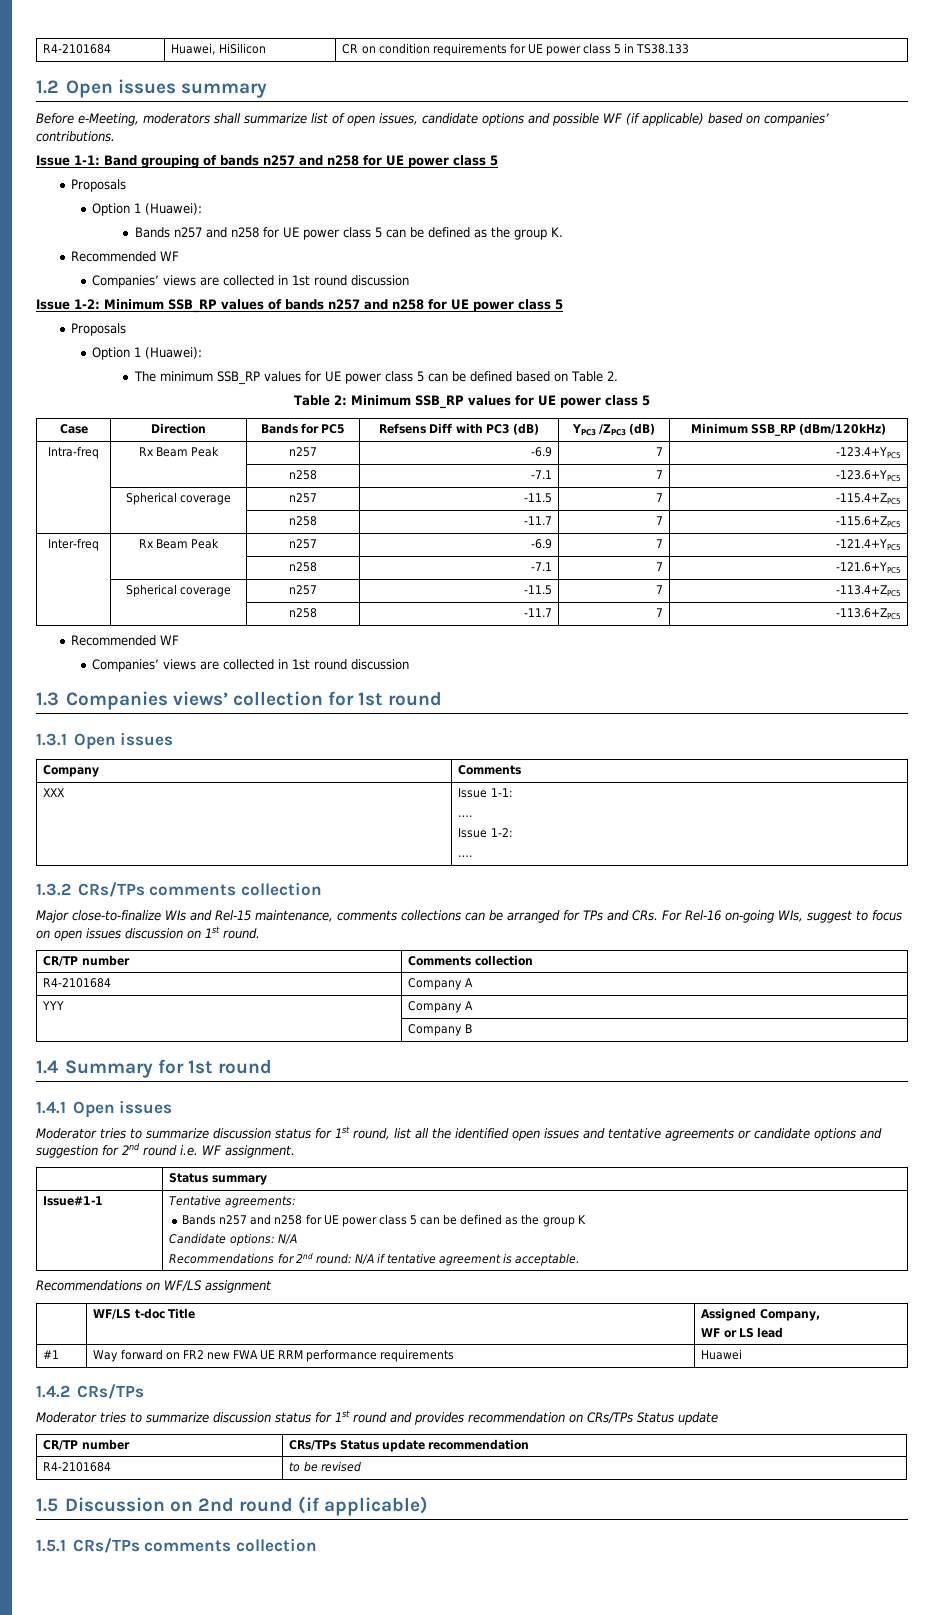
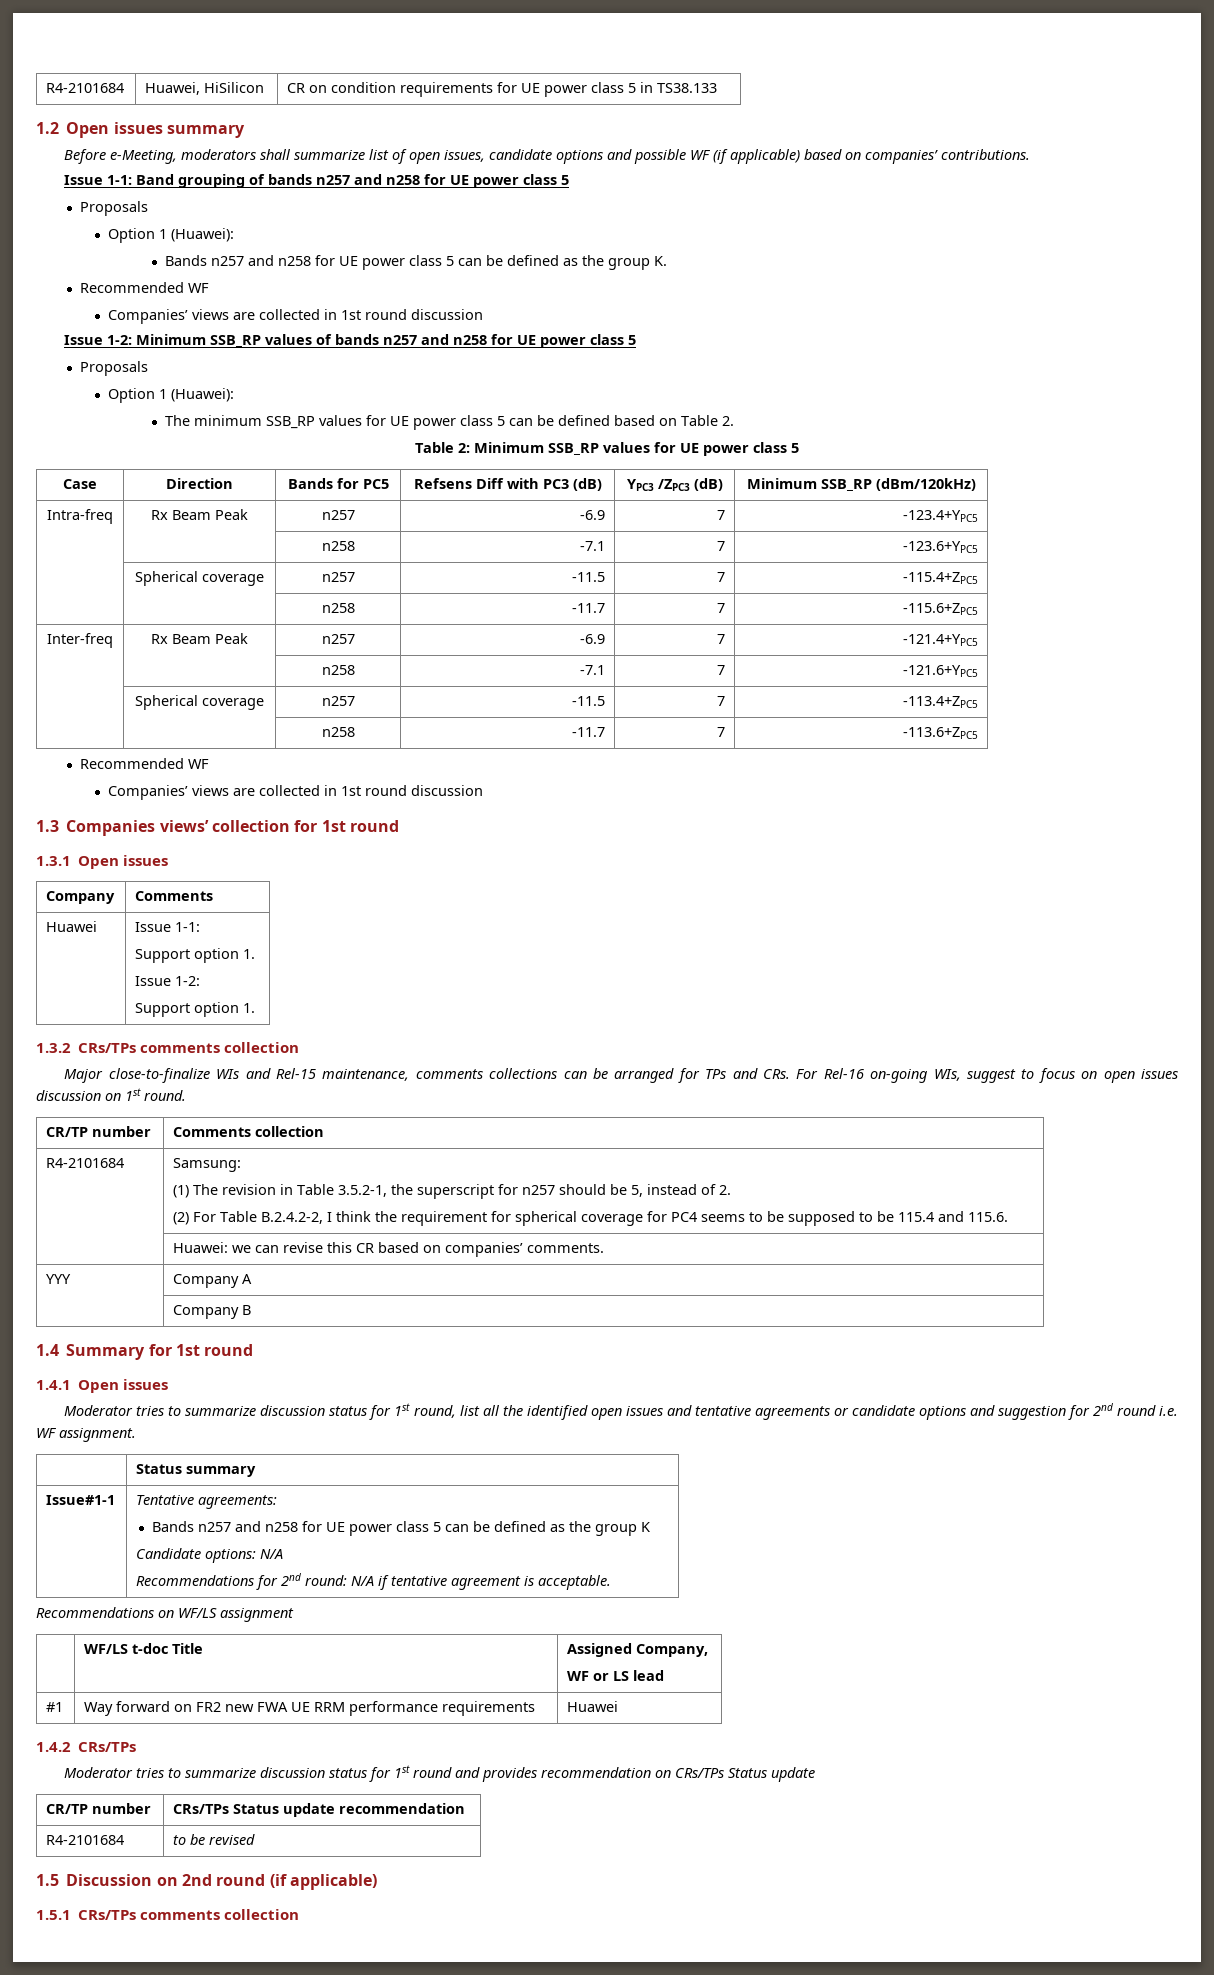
[43,788,66,797] XXX -> [46,921,98,932] Huawei
[458,815,473,817] …. -> [135,948,256,963] Support option 1.
[458,855,473,857] …. -> [135,1002,256,1017] Support option 1.
[408,978,473,990] Company A -> [173,1158,242,1172] [173,1184,732,1199] [173,1211,1009,1226] [173,1242,605,1257] Samsung: // (1) The revision in Table 3.5.2-1, the superscript for n257 should be 5, instead of 2. // (2) For Table B.2.4.2-2, I think the requirement for spherical coverage for PC4 seems to be supposed to be 115.4 and 115.6. // | Huawei: we can revise this CR based on companies’ comments.

